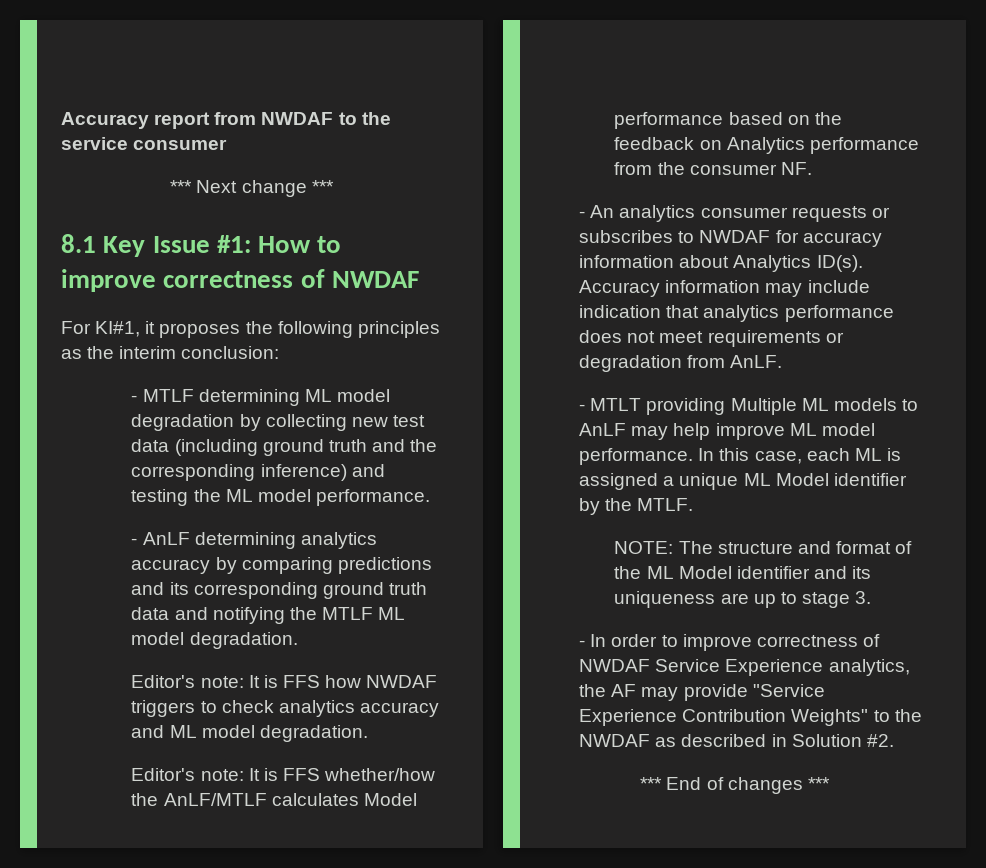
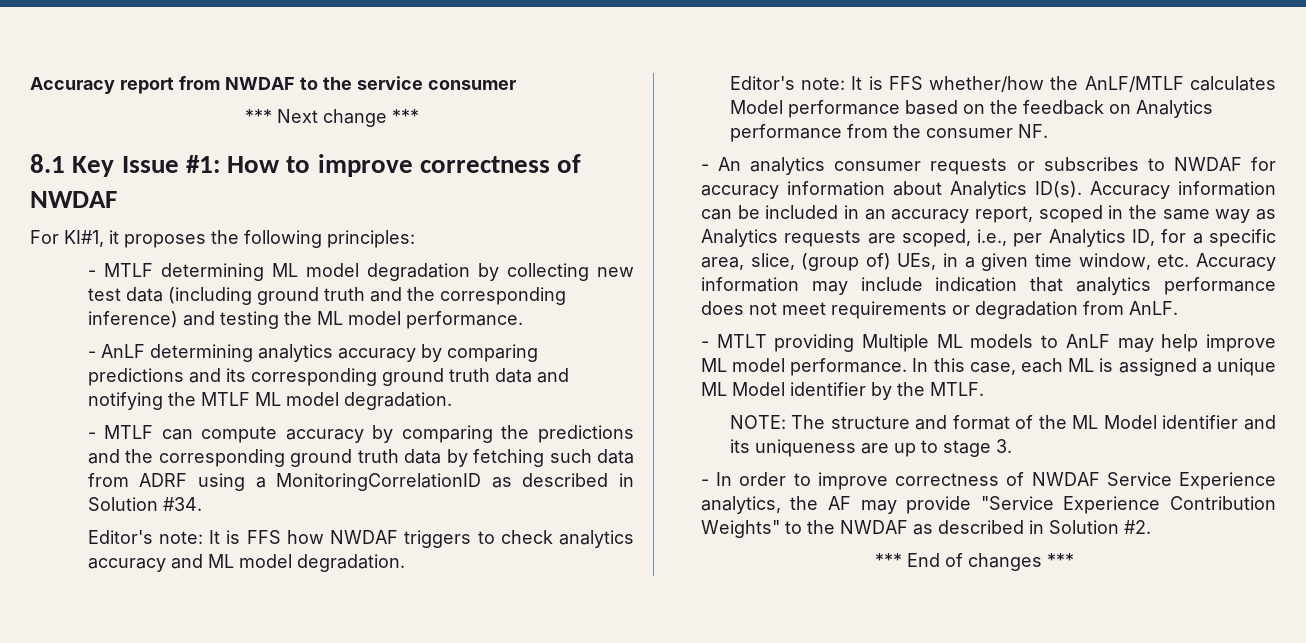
[357,321,440,338] [61,346,280,359] principles as the interim conclusion: -> [327,230,415,248] principles:
(298, 640) none -> [87,425,635,443] [87,449,634,467] [87,473,634,491] [87,497,202,511] // - MTLF can compute accuracy by comparing the predictions and the corresponding ground truth data by fetching such data from ADRF using a MonitoringCorrelationID as described in Solution #34.
(761, 286) none -> [700,205,1276,223] [700,229,1276,247] [700,253,1276,271] [700,277,799,292] can be included in an accuracy report, scoped in the same way as Analytics requests are scoped, i.e., per Analytics ID, for a specific area, slice, (group of) UEs, in a given time window, etc. Accuracy information

